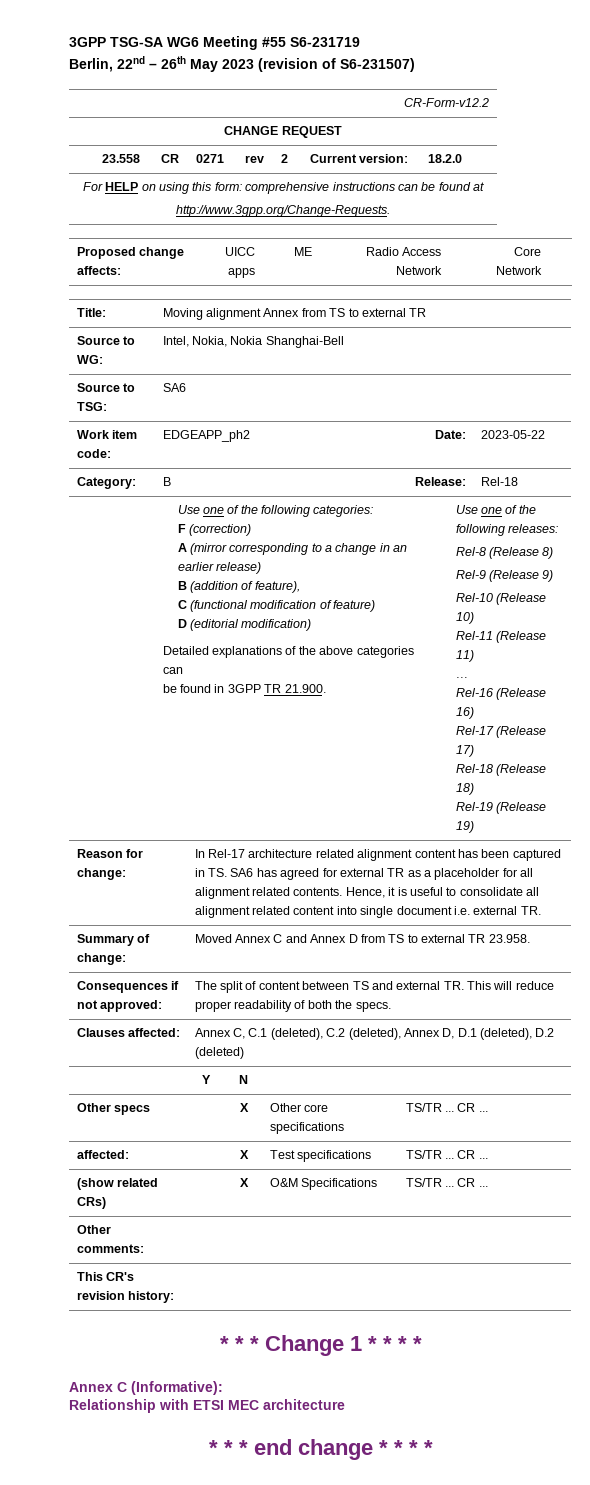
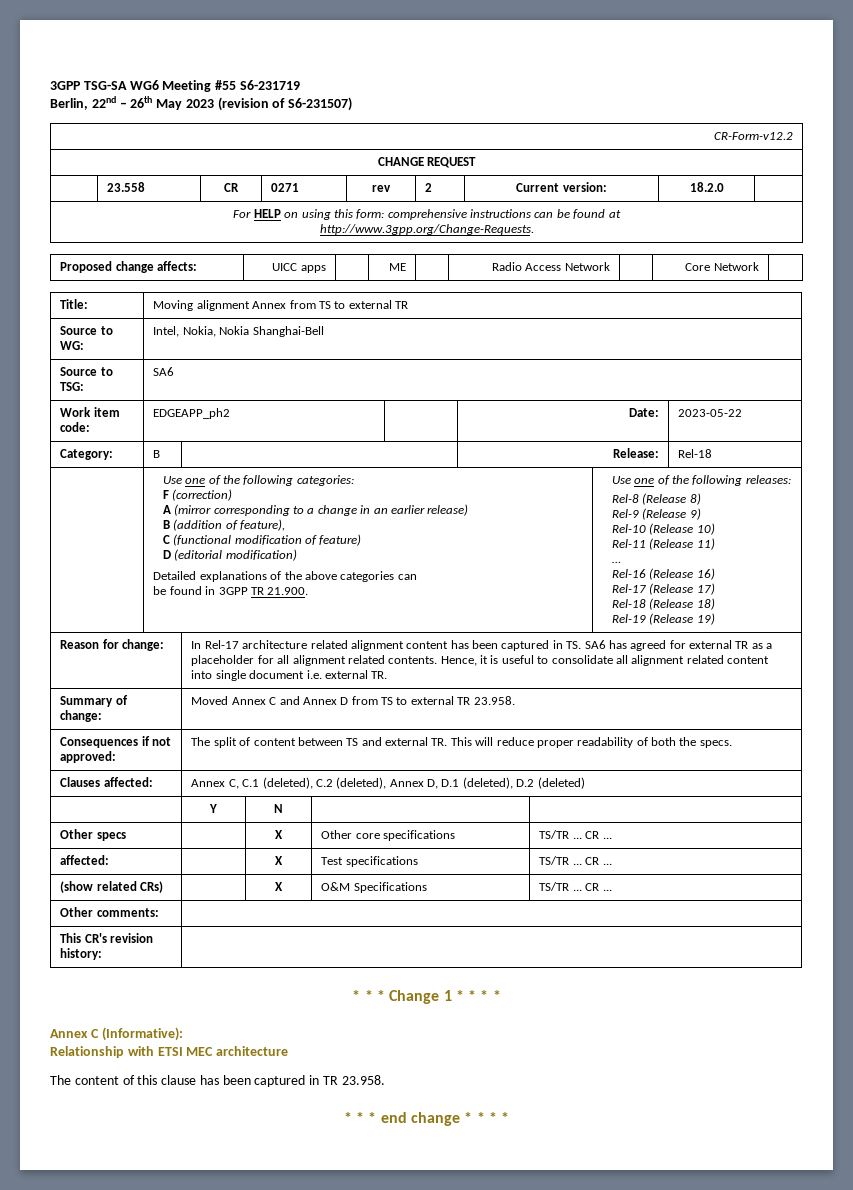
(345, 1404) none -> [50,1075,385,1087] // The content of this clause has been captured in TR 23.958.

